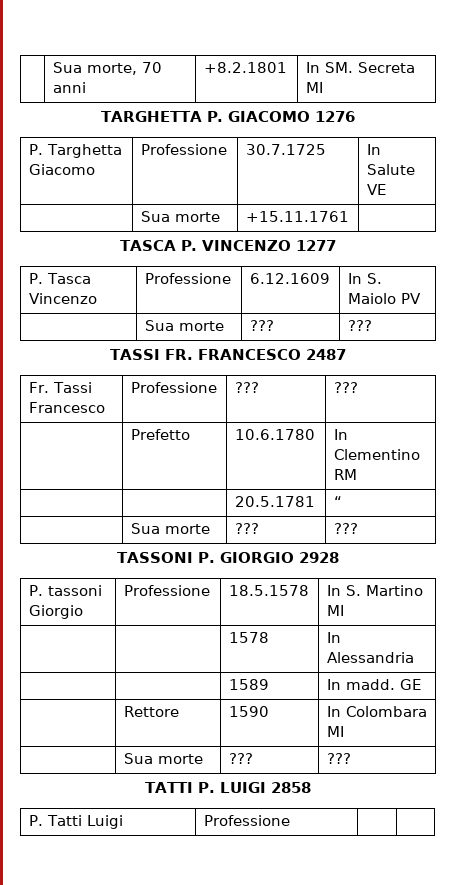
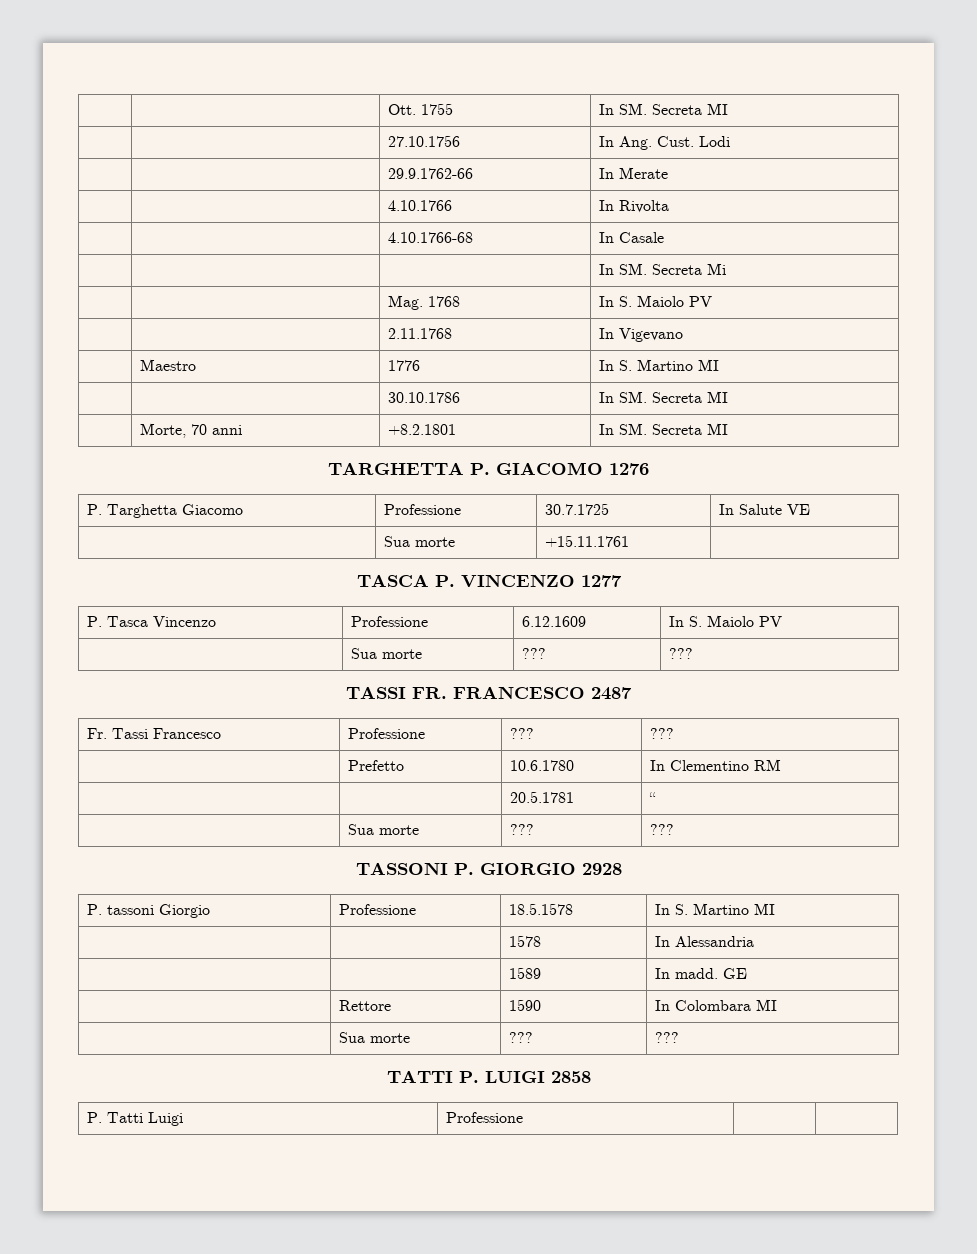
[52,62,137,75] | Sua morte, -> [387,103,453,115] [598,103,728,115] [387,135,460,147] [598,136,730,150] [387,168,473,179] [598,167,668,179] [387,200,452,211] [598,200,669,213] [387,232,473,243] [598,232,664,243] [598,263,726,275] [387,295,460,310] [598,295,712,307] [387,328,452,339] [598,328,683,342] [139,359,196,371] [387,360,420,371] [598,359,719,371] [387,392,460,403] [598,391,728,403] [139,423,186,438] | | Ott. 1755 | In SM. Secreta MI // | | 27.10.1756 | In Ang. Cust. Lodi // | | 29.9.1762-66 | In Merate // | | 4.10.1766 | In Rivolta // | | 4.10.1766-68 | In Casale // | | | In SM. Secreta Mi // | | Mag. 1768 | In S. Maiolo PV // | | 2.11.1768 | In Vigevano // | Maestro | 1776 | In S. Martino MI // | | 30.10.1786 | In SM. Secreta MI // | Morte,

